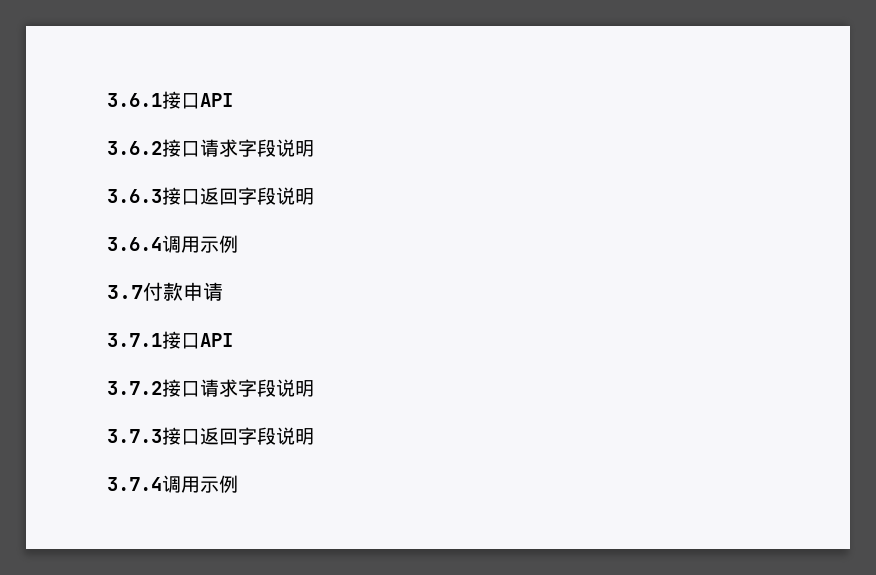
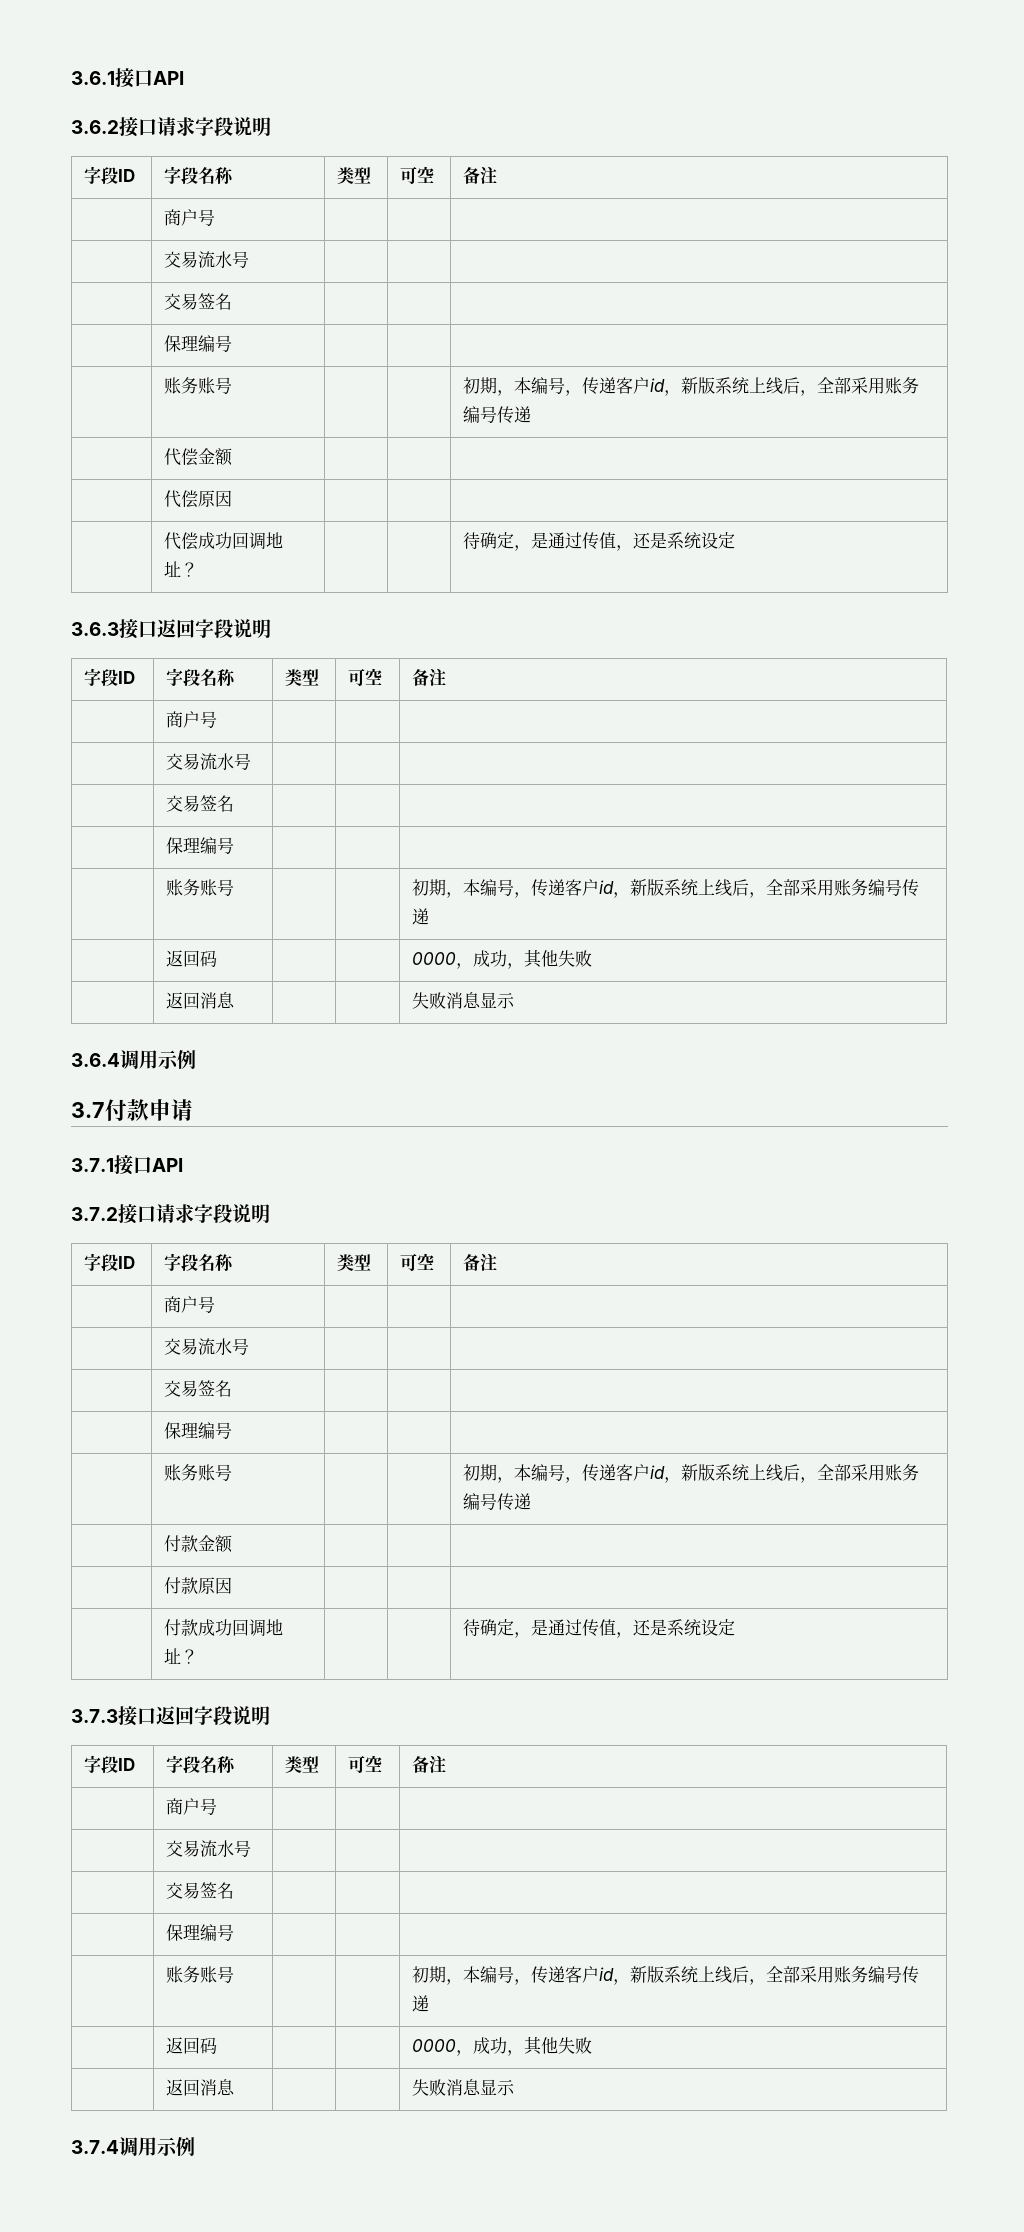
(314, 148) none -> [83,166,135,184] [163,166,234,184] [336,167,371,184] [399,166,434,184] [462,166,497,184] [163,209,215,226] [163,251,249,268] [163,293,232,310] [163,335,232,352] [163,377,232,394] [462,377,919,396] [462,406,531,424] [163,448,233,466] [163,490,232,508] [163,532,283,550] [163,561,198,577] [462,532,735,551] // 字段ID | 字段名称 | 类型 | 可空 | 备注 // | 商户号 | | | // | 交易流水号 | | | // | 交易签名 | | | // | 保理编号 | | | // | 账务账号 | | | 初期，本编号，传递客户id，新版系统上线后，全部采用账务编号传递 // | 代偿金额 | | | // | 代偿原因 | | | // | 代偿成功回调地址？ | | | 待确定，是通过传值，还是系统设定
(314, 196) none -> [83,668,135,686] [165,668,236,686] [284,669,319,686] [347,668,382,686] [411,668,446,686] [165,711,217,728] [165,753,251,770] [165,795,234,812] [165,837,234,854] [165,879,234,896] [411,879,919,898] [411,908,429,925] [165,950,217,967] [411,949,592,969] [165,992,235,1009] [411,992,515,1009] // 字段ID | 字段名称 | 类型 | 可空 | 备注 // | 商户号 | | | // | 交易流水号 | | | // | 交易签名 | | | // | 保理编号 | | | // | 账务账号 | | | 初期，本编号，传递客户id，新版系统上线后，全部采用账务编号传递 // | 返回码 | | | 0000，成功，其他失败 // | 返回消息 | | | 失败消息显示
(314, 388) none -> [83,1253,135,1271] [163,1253,234,1271] [336,1254,371,1271] [399,1253,434,1271] [462,1253,497,1271] [163,1296,215,1313] [163,1338,249,1355] [163,1380,232,1397] [163,1422,232,1439] [163,1464,232,1481] [462,1464,919,1483] [462,1493,531,1511] [163,1535,233,1553] [163,1577,232,1594] [163,1619,283,1637] [163,1648,198,1664] [462,1619,735,1638] // 字段ID | 字段名称 | 类型 | 可空 | 备注 // | 商户号 | | | // | 交易流水号 | | | // | 交易签名 | | | // | 保理编号 | | | // | 账务账号 | | | 初期，本编号，传递客户id，新版系统上线后，全部采用账务编号传递 // | 付款金额 | | | // | 付款原因 | | | // | 付款成功回调地址？ | | | 待确定，是通过传值，还是系统设定
(314, 436) none -> [83,1755,135,1773] [165,1755,236,1773] [284,1756,319,1773] [347,1755,382,1773] [411,1755,446,1773] [165,1798,217,1815] [165,1840,251,1857] [165,1882,234,1899] [165,1924,234,1941] [165,1966,234,1983] [411,1966,919,1985] [411,1995,429,2012] [165,2037,217,2054] [411,2036,592,2056] [165,2079,235,2096] [411,2079,515,2096] // 字段ID | 字段名称 | 类型 | 可空 | 备注 // | 商户号 | | | // | 交易流水号 | | | // | 交易签名 | | | // | 保理编号 | | | // | 账务账号 | | | 初期，本编号，传递客户id，新版系统上线后，全部采用账务编号传递 // | 返回码 | | | 0000，成功，其他失败 // | 返回消息 | | | 失败消息显示

